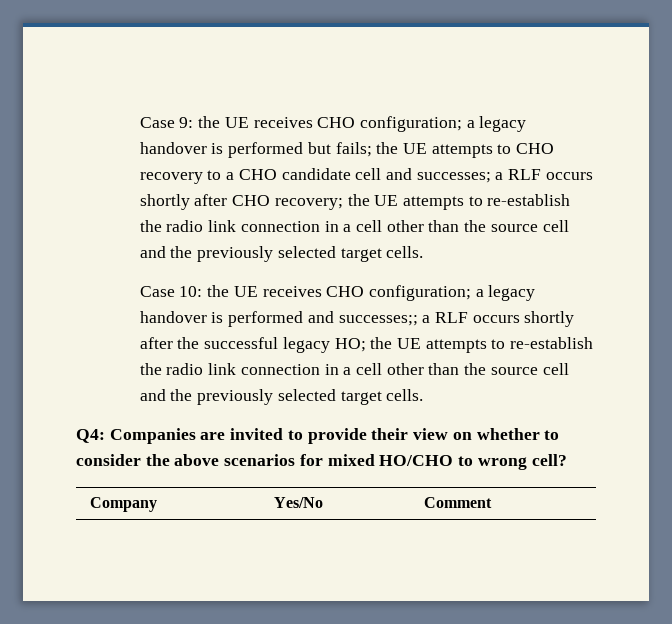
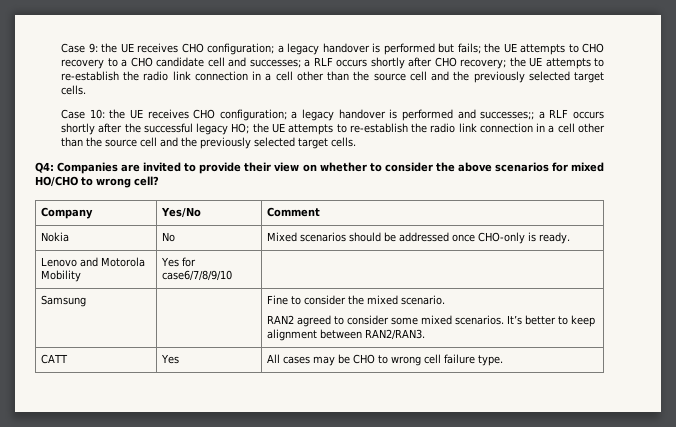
(492, 502) none -> [41,232,70,242] [162,232,176,242] [267,232,571,244] [41,257,146,267] [41,270,82,282] [161,257,197,267] [162,270,233,281] [41,295,87,307] [267,295,446,305] [267,315,596,327] [267,329,426,341] [41,354,69,364] [161,354,180,364] [267,354,504,366] // Nokia | No | Mixed scenarios should be addressed once CHO-only is ready. // Lenovo and Motorola Mobility | Yes for case6/7/8/9/10 | // Samsung | | Fine to consider the mixed scenario. // RAN2 agreed to consider some mixed scenarios. It’s better to keep alignment between RAN2/RAN3. // CATT | Yes | All cases may be CHO to wrong cell failure type.

